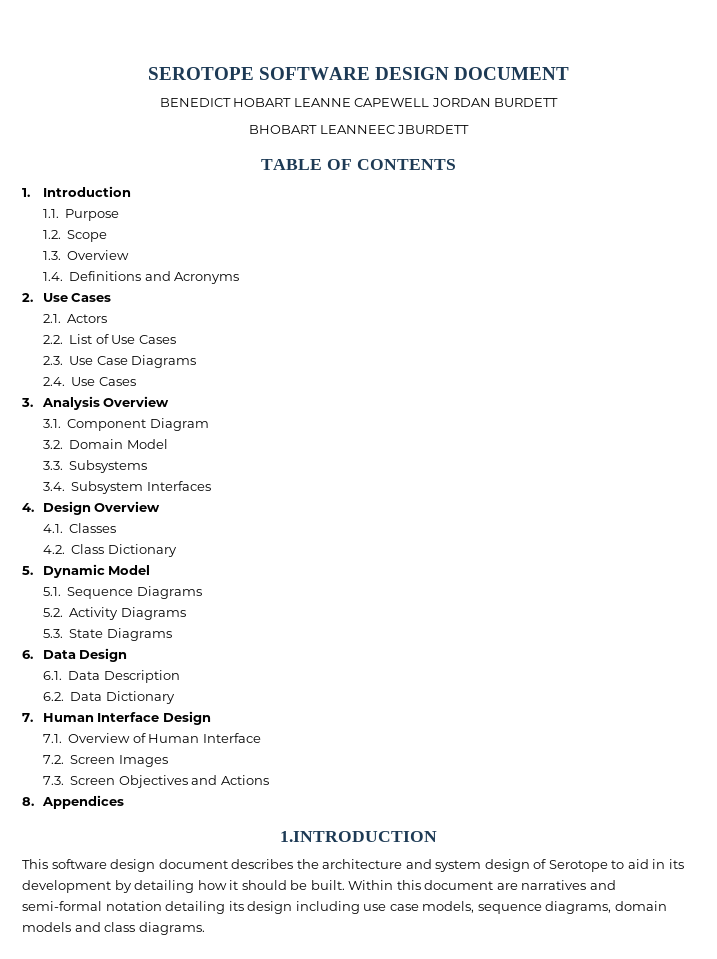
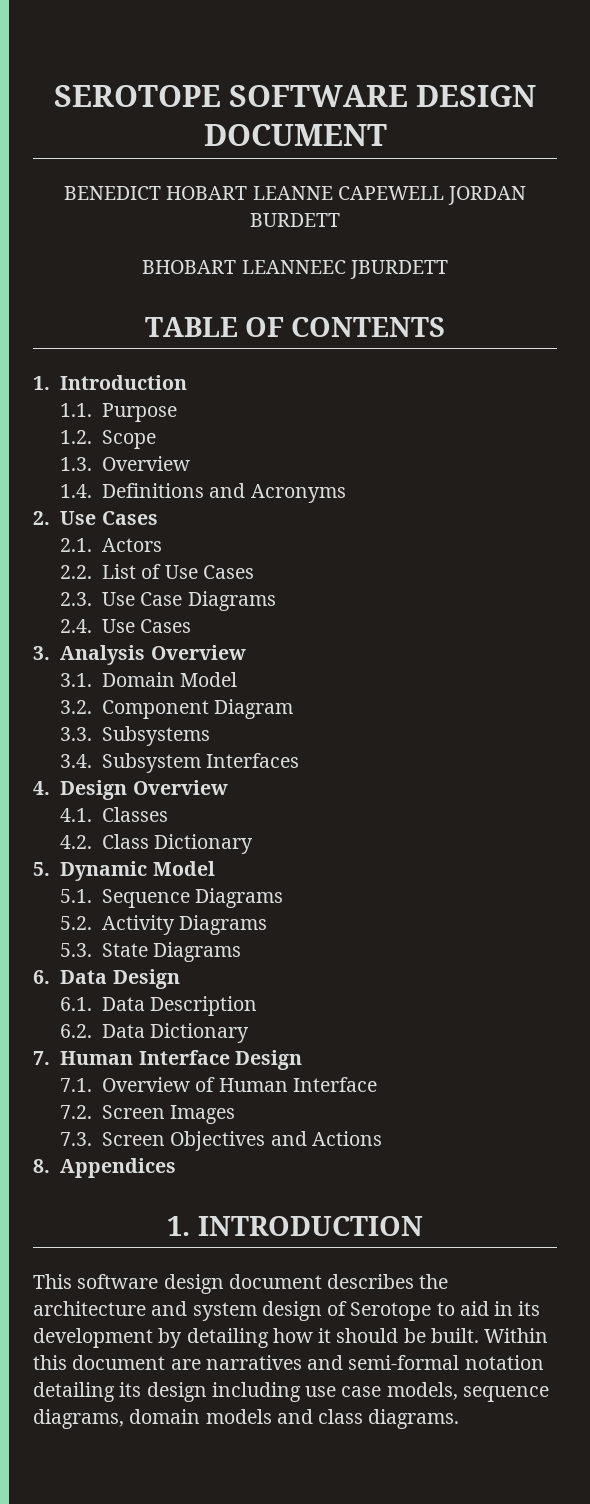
(61, 423) none -> [101,672,238,687] [60,700,93,714] Domain Model // 3.2.
[42,439,168,449] // 3.2. Domain Model -> (294, 709) none
[280,831,437,842] 1.INTRODUCTION -> [167,1216,423,1236] 1. INTRODUCTION

